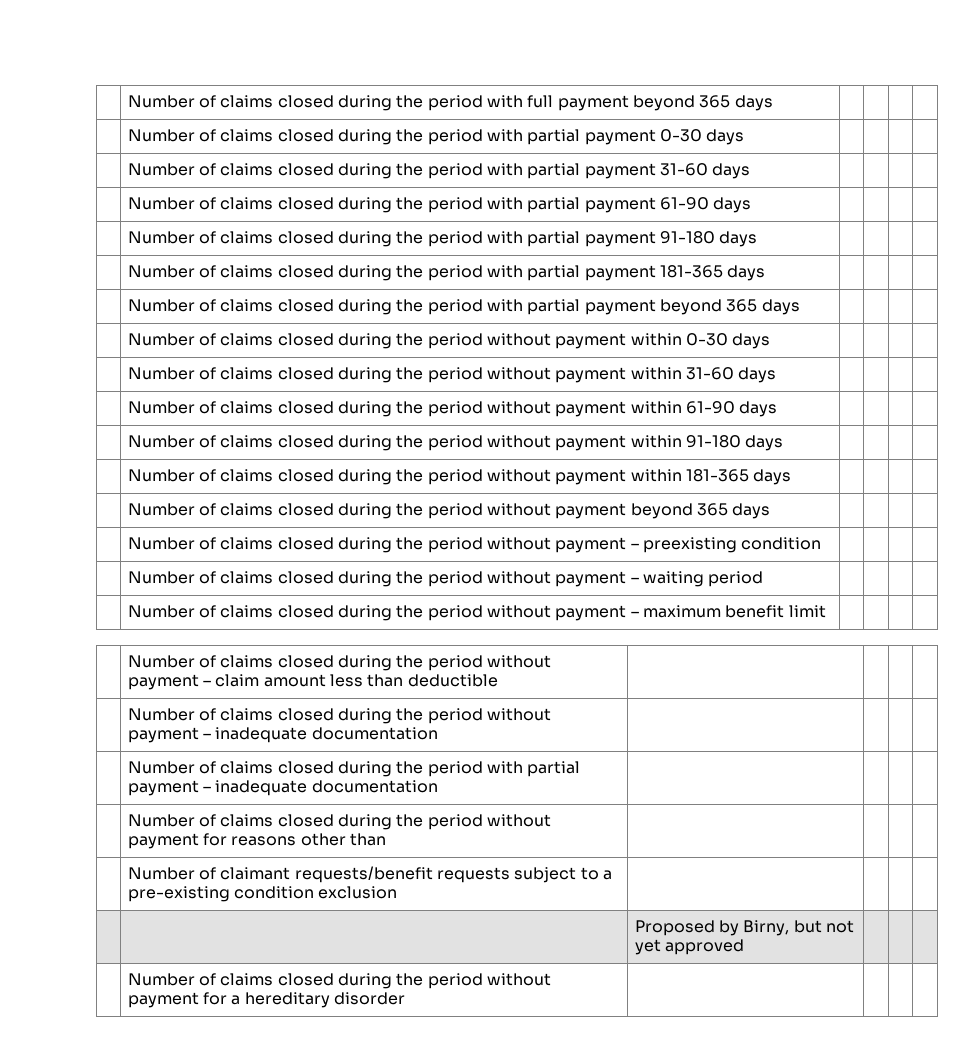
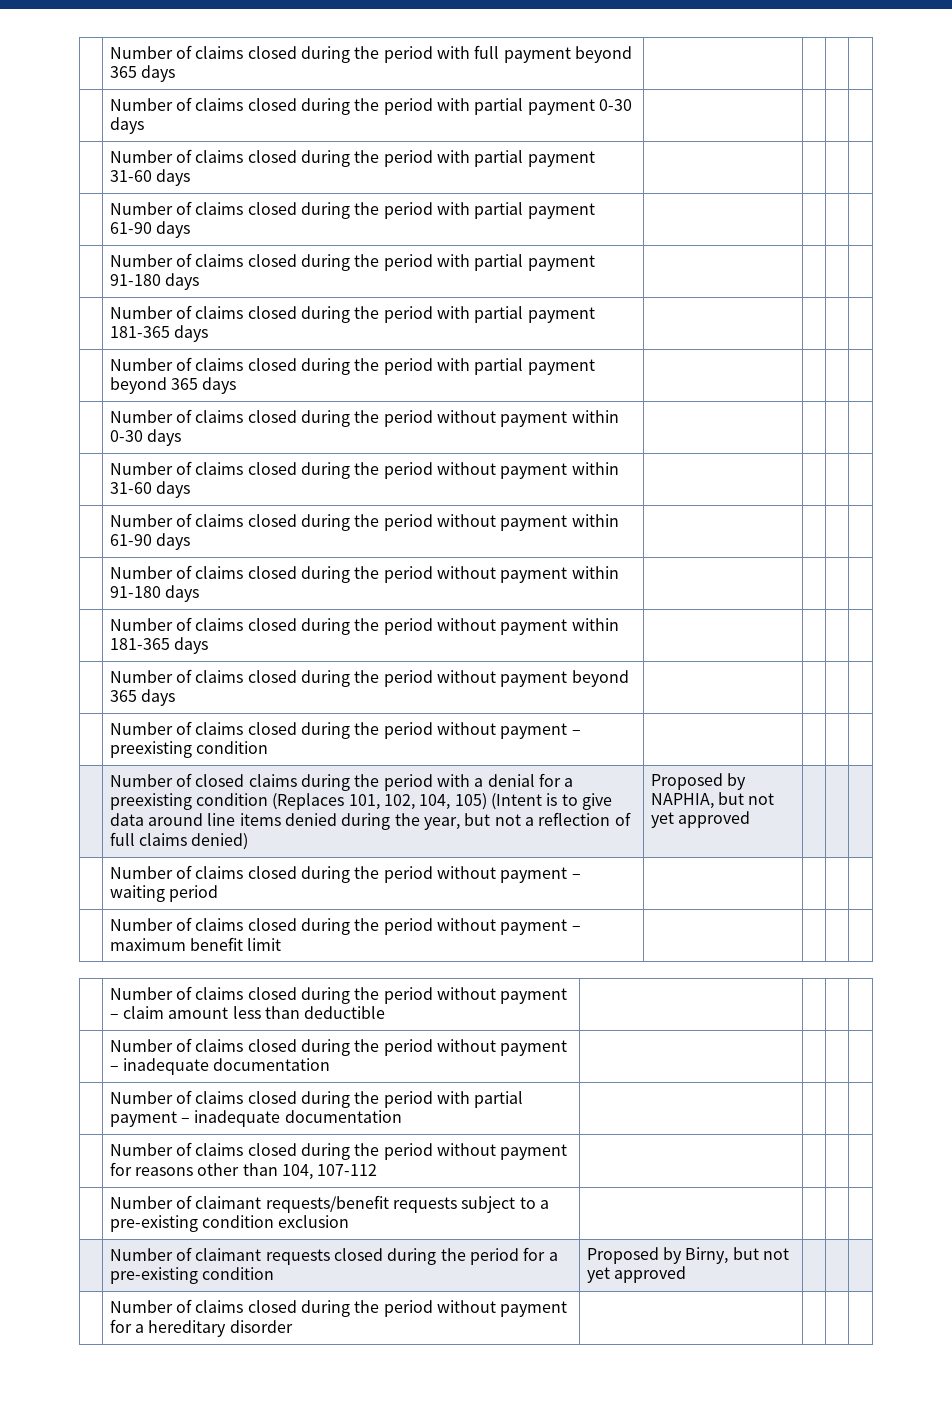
(822, 543) none -> [109,773,574,791] [109,793,612,810] [109,812,631,830] [109,832,249,850] [650,773,746,790] [650,792,775,809] [650,811,750,828] // | Number of closed claims during the period with a denial for a preexisting condition (Replaces 101, 102, 104, 105) (Intent is to give data around line items denied during the year, but not a reflection of full claims denied) | Proposed by NAPHIA, but not yet approved | | |
(386, 839) none -> [281,1164,378,1180] 104, 107-112
(398, 892) none -> [109,1247,558,1265] [109,1267,274,1284] Number of claimant requests closed during the period for a pre-existing condition

